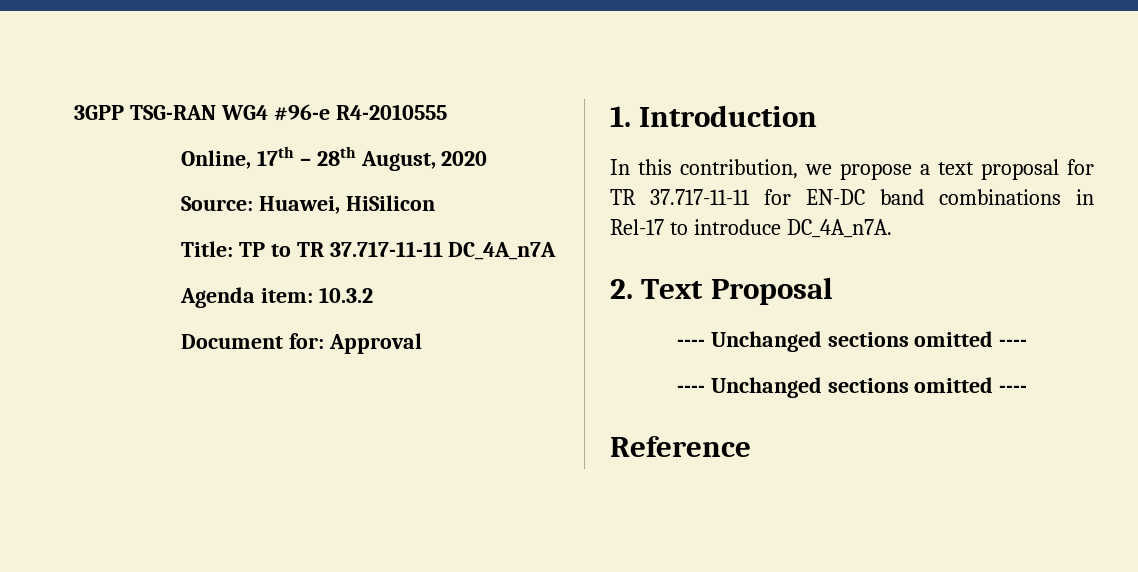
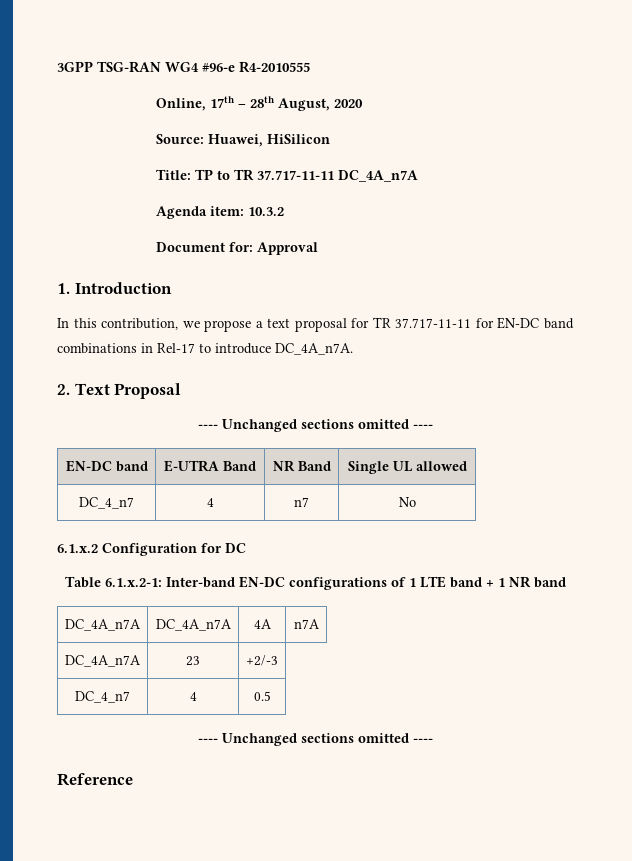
(1028, 343) none -> [65,460,148,472] [164,460,256,472] [272,460,331,472] [347,461,467,474] [79,497,134,509] [206,498,214,507] [294,497,309,507] [398,497,416,507] [57,543,246,556] [64,576,566,590] [65,619,141,631] [155,619,232,631] [253,619,272,629] [293,619,320,629] [65,655,141,667] [186,656,200,666] [246,655,278,666] [75,691,130,703] [189,692,197,701] [253,691,271,701] // EN-DC band | E-UTRA Band | NR Band | Single UL allowed // DC_4_n7 | 4 | n7 | No // 6.1.x.2 Configuration for DC // Table 6.1.x.2-1: Inter-band EN-DC configurations of 1 LTE band + 1 NR band // DC_4A_n7A | DC_4A_n7A | 4A | n7A // DC_4A_n7A | 23 | +2/-3 // DC_4_n7 | 4 | 0.5

